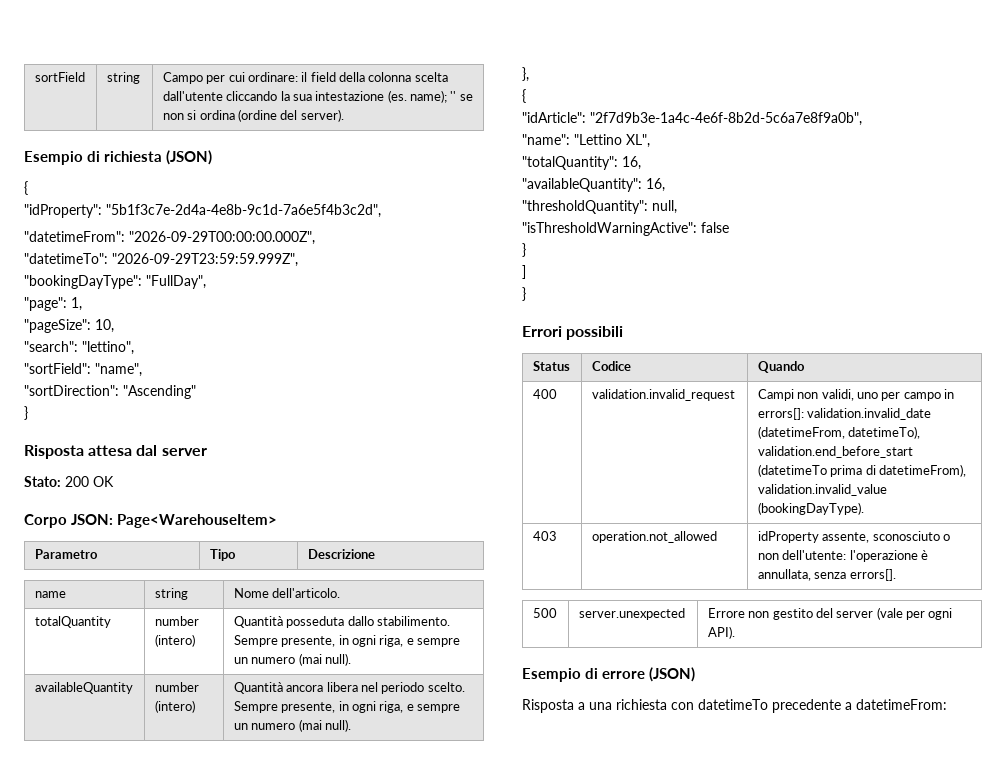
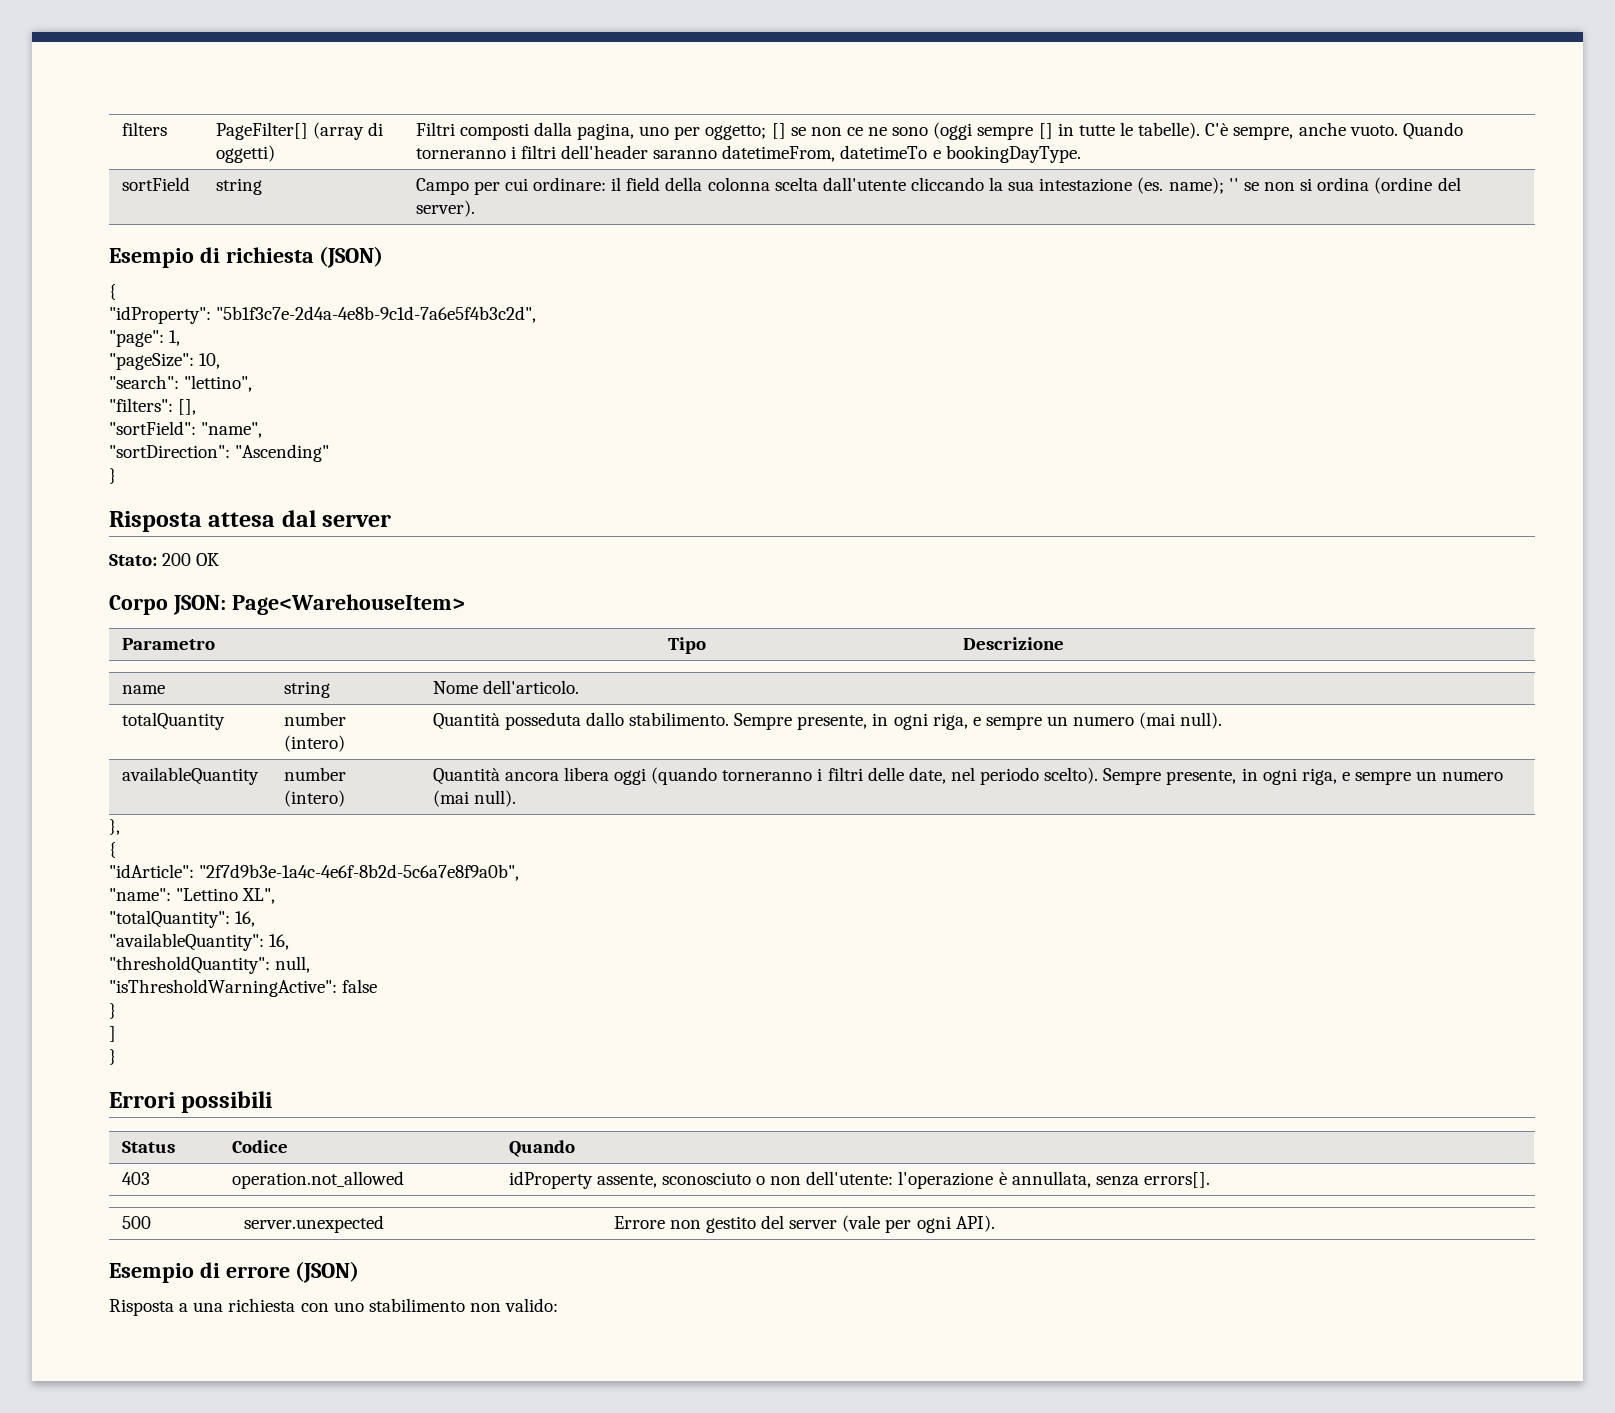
(34, 77) none -> [121,122,167,136] [215,122,383,140] [215,145,275,163] [415,122,1463,140] [415,145,1081,163] filters | PageFilter[] (array di oggetti) | Filtri composti dalla pagina, uno per oggetto; [] se non ce ne sono (oggi sempre [] in tutte le tabelle). C'è sempre, anche vuoto. Quando torneranno i filtri dell'header saranno datetimeFrom, datetimeTo e bookingDayType. //
[24,231,315,245] [24,253,298,267] [24,275,206,289] // "datetimeFrom": "2026-09-29T00:00:00.000Z", // "datetimeTo": "2026-09-29T23:59:59.999Z", // "bookingDayType": "FullDay", -> (537, 314) none
(134, 348) none -> [109,398,197,415] // "filters": [],
(358, 687) none -> [614,767,946,785] oggi (quando torneranno i filtri delle date,
[427,682,465,692] scelto. -> [1044,767,1099,784] scelto).
[532,389,557,399] [591,389,735,401] [757,389,955,401] [757,408,932,420] [757,426,921,439] [757,446,913,458] [757,464,966,477] [757,484,887,496] [757,502,864,515] // 400 | validation.invalid_request | Campi non validi, uno per campo in errors[]: validation.invalid_date (datetimeFrom, datetimeTo), validation.end_before_start (datetimeTo prima di datetimeFrom), validation.invalid_value (bookingDayType). -> (575, 1148) none
[698,699,947,713] datetimeTo precedente a datetimeFrom: -> [333,1298,559,1312] uno stabilimento non valido:

